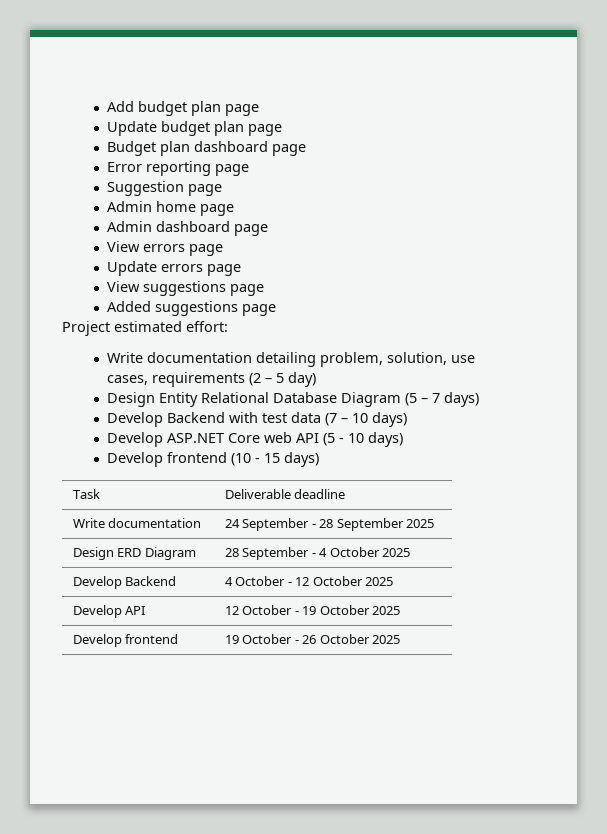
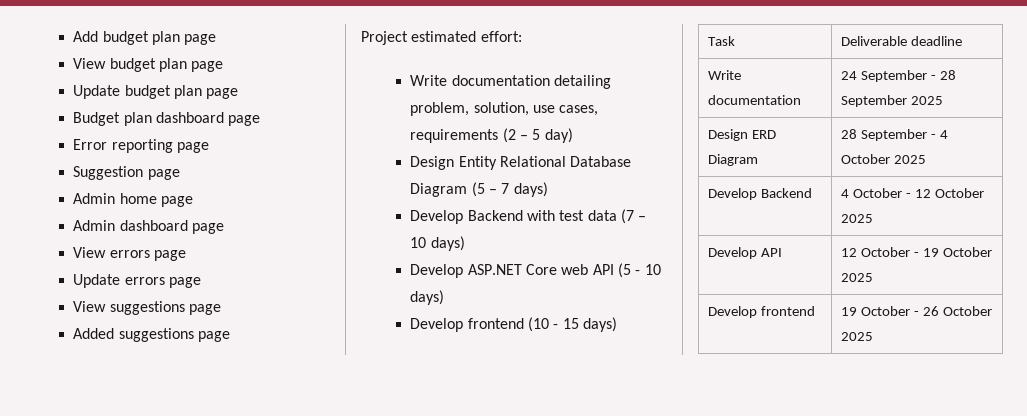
(259, 110) none -> [73,58,224,72] // View budget plan page

